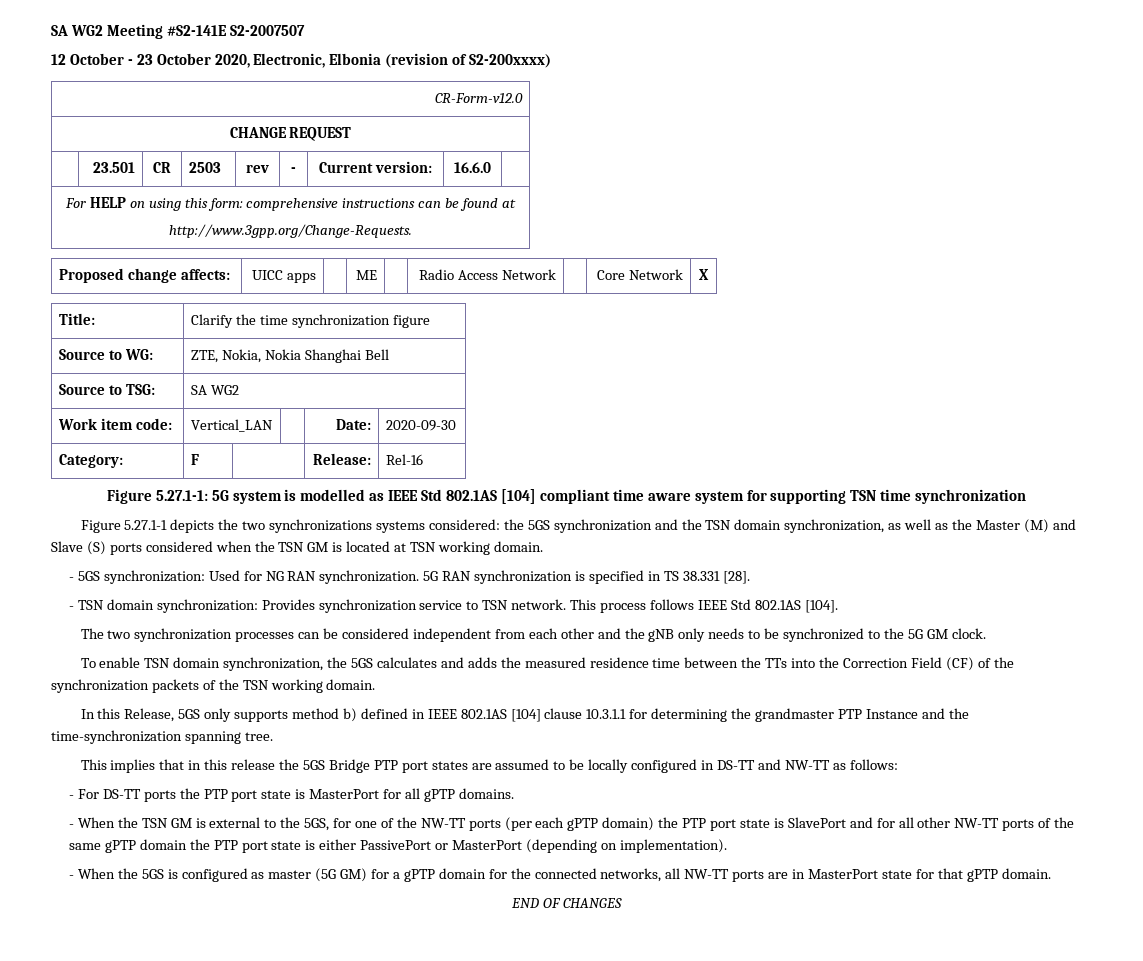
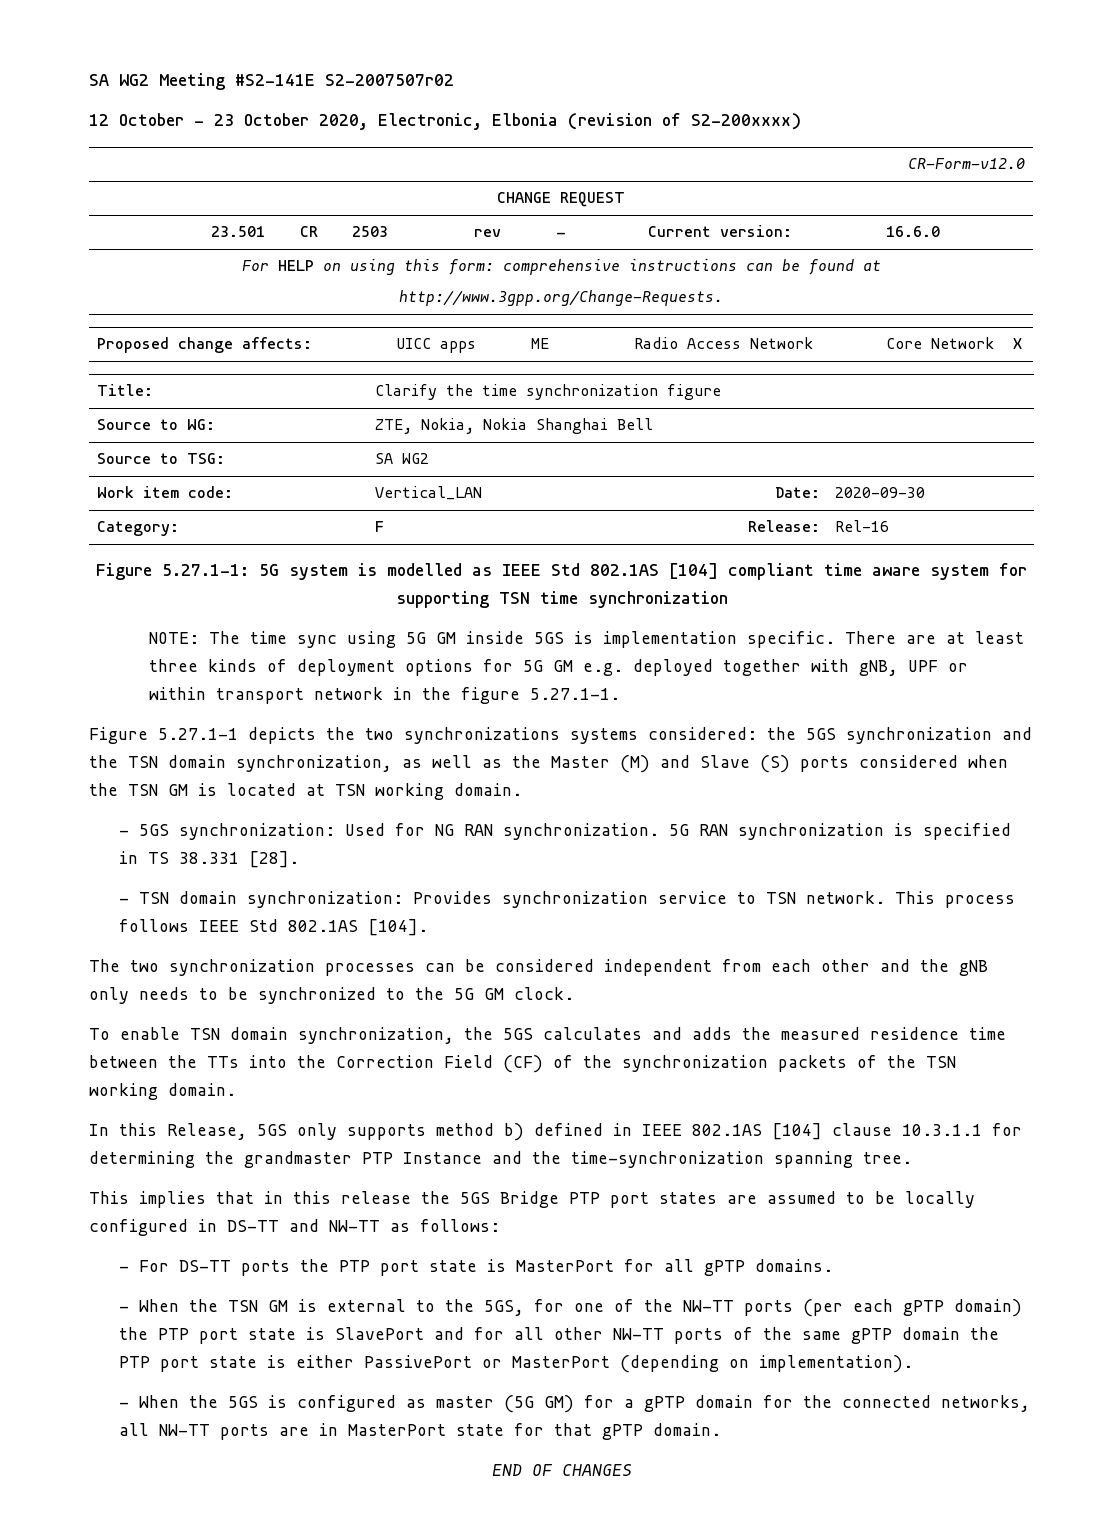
[229,25,305,36] S2-2007507 -> [325,74,454,86] S2-2007507r02
(1027, 496) none -> [148,631,1024,648] [148,659,968,676] [148,687,620,704] // NOTE: The time sync using 5G GM inside 5GS is implementation specific. There are at least three kinds of deployment options for 5G GM e.g. deployed together with gNB, UPF or within transport network in the figure 5.27.1-1.

